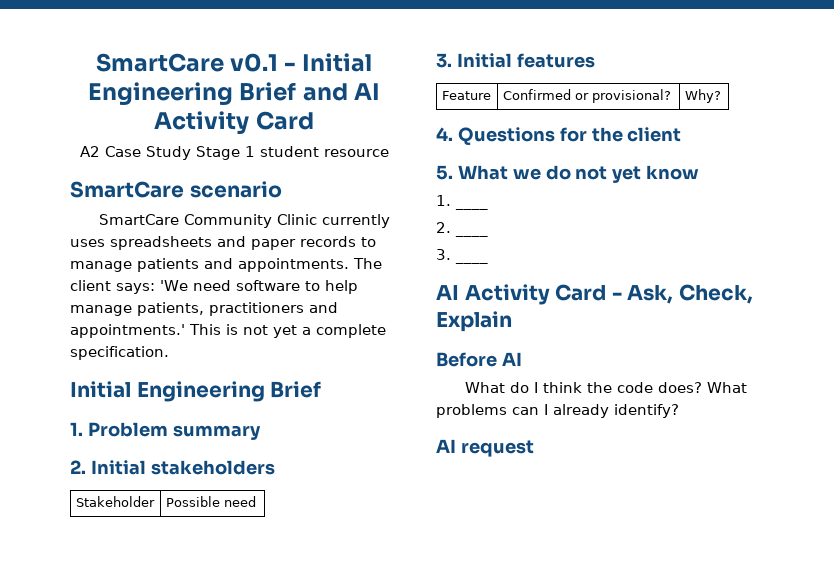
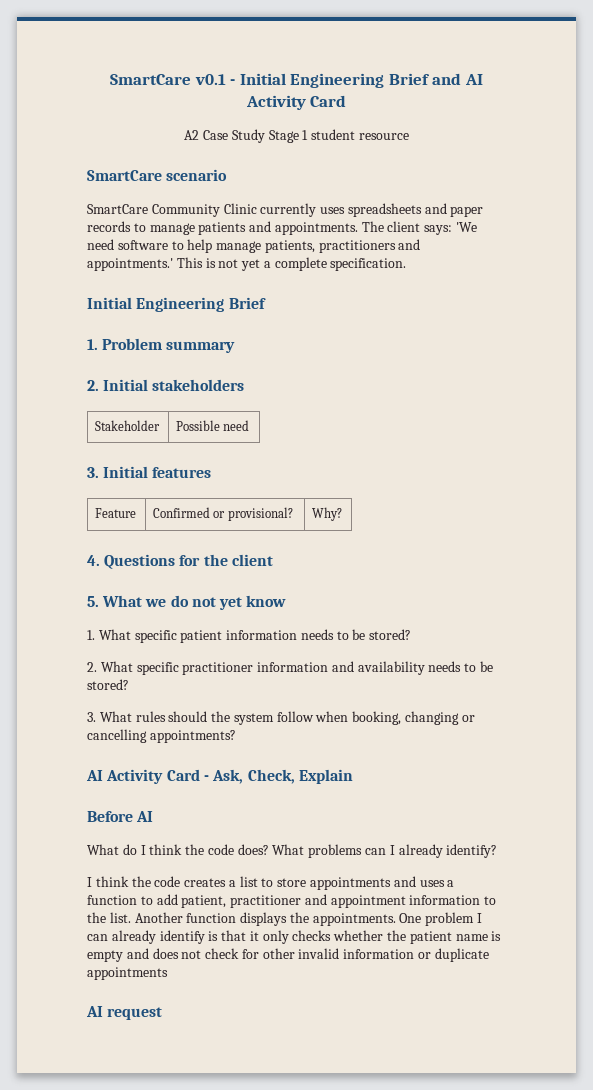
[455,206,488,210] [436,222,451,233] [455,233,488,237] [436,249,451,260] [455,260,488,264] ____ // 2. ____ // 3. ____ -> [98,629,412,643] [87,661,494,675] [87,679,129,690] [87,711,475,725] [87,729,236,743] What specific patient information needs to be stored? // 2. What specific practitioner information and availability needs to be stored? // 3. What rules should the system follow when booking, changing or cancelling appointments?
(679, 411) none -> [87,876,455,890] [87,894,497,908] [87,912,483,926] [87,930,502,944] [87,948,489,962] [87,967,168,980] // I think the code creates a list to store appointments and uses a function to add patient, practitioner and appointment information to the list. Another function displays the appointments. One problem I can already identify is that it only checks whether the patient name is empty and does not check for other invalid information or duplicate appointments

